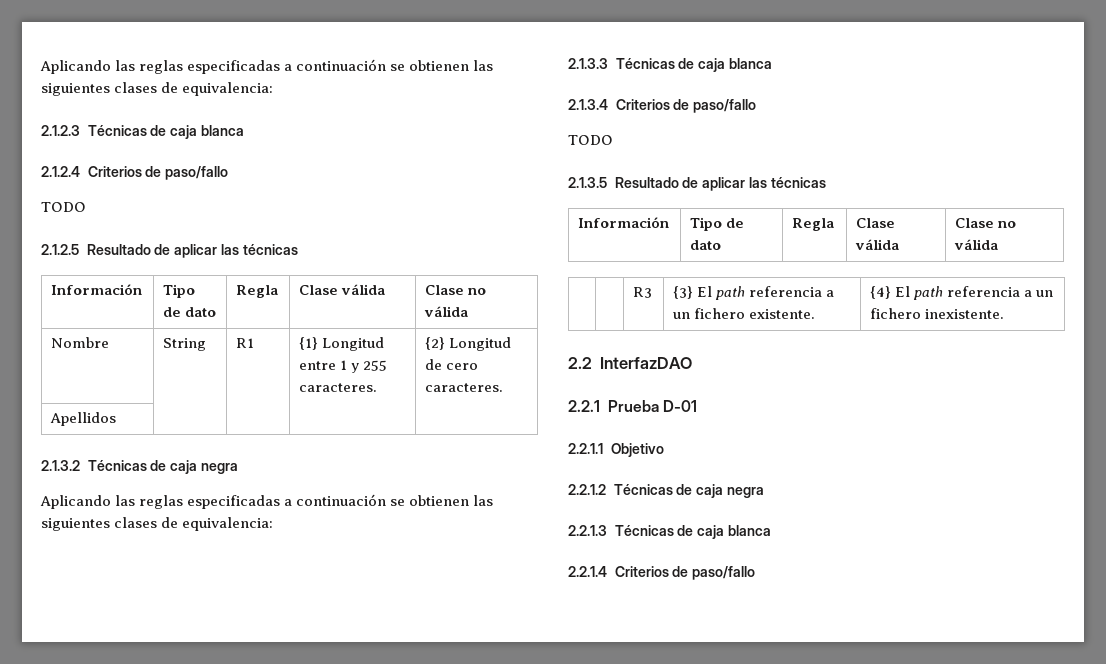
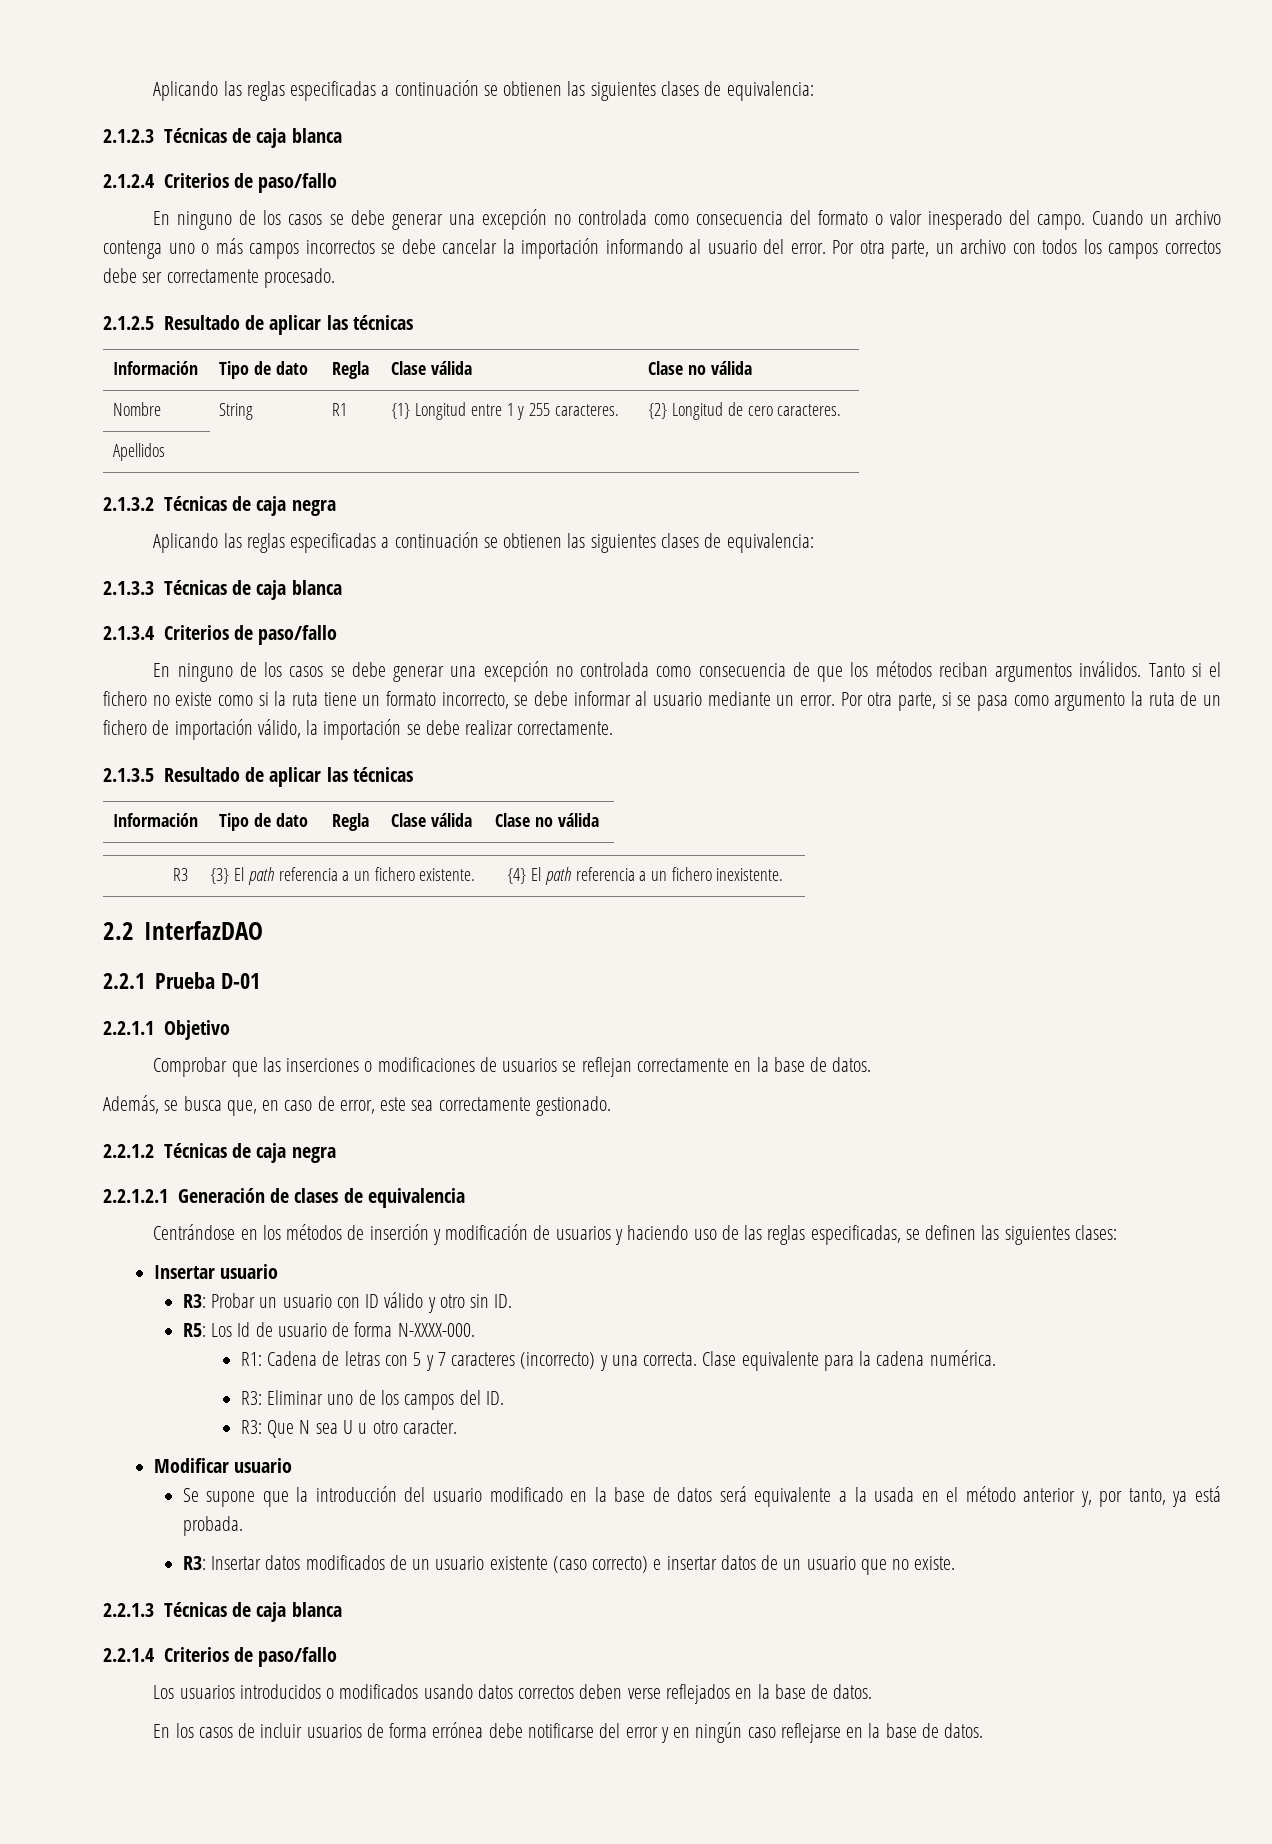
[41,202,86,212] TODO -> [153,209,1222,230] [103,238,1221,259] [103,268,335,288] En ninguno de los casos se debe generar una excepción no controlada como consecuencia del formato o valor inesperado del campo. Cuando un archivo contenga uno o más campos incorrectos se debe cancelar la importación informando al usuario del error. Por otra parte, un archivo con todos los campos correctos debe ser correctamente procesado.
[568,135,613,145] TODO -> [153,661,1222,682] [103,691,1221,711] [103,719,614,740] En ninguno de los casos se debe generar una excepción no controlada como consecuencia de que los métodos reciban argumentos inválidos. Tanto si el fichero no existe como si la ruta tiene un formato incorrecto, se debe informar al usuario mediante un error. Por otra parte, si se pasa como argumento la ruta de un fichero de importación válido, la importación se debe realizar correctamente.
(664, 450) none -> [153,1057,872,1077] [103,1095,611,1116] // Comprobar que las inserciones o modificaciones de usuarios se reflejan correctamente en la base de datos. // Además, se busca que, en caso de error, este sea correctamente gestionado.
(764, 492) none -> [103,1188,465,1208] [153,1224,1117,1245] [153,1264,278,1279] [182,1292,513,1313] [182,1322,475,1337] [240,1350,996,1371] [240,1390,504,1410] [240,1420,457,1438] [153,1458,292,1473] [182,1486,1222,1507] [182,1516,243,1536] [182,1555,956,1575] // 2.2.1.2.1 Generación de clases de equivalencia // Centrándose en los métodos de inserción y modificación de usuarios y haciendo uso de las reglas especificadas, se definen las siguientes clases: // Insertar usuario // R3: Probar un usuario con ID válido y otro sin ID. // R5: Los Id de usuario de forma N-XXXX-000. // R1: Cadena de letras con 5 y 7 caracteres (incorrecto) y una correcta. Clase equivalente para la cadena numérica. // R3: Eliminar uno de los campos del ID. // R3: Que N sea U u otro caracter. // Modificar usuario // Se supone que la introducción del usuario modificado en la base de datos será equivalente a la usada en el método anterior y, por tanto, ya está probada. // R3: Insertar datos modificados de un usuario existente (caso correcto) e insertar datos de un usuario que no existe.
(756, 573) none -> [153,1684,873,1704] [153,1722,984,1743] // Los usuarios introducidos o modificados usando datos correctos deben verse reflejados en la base de datos. // En los casos de incluir usuarios de forma errónea debe notificarse del error y en ningún caso reflejarse en la base de datos.

